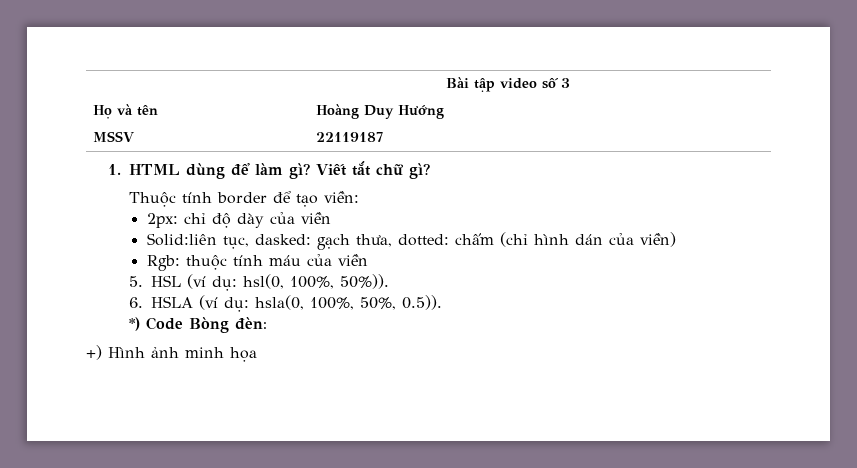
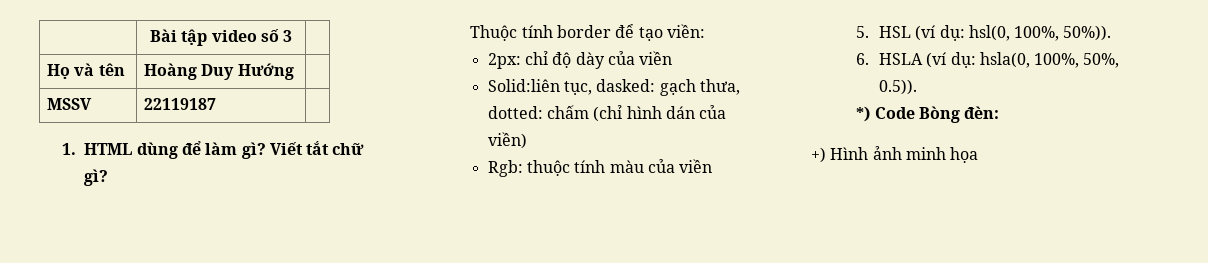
[268,255,301,266] máu -> [609,160,644,173] màu

